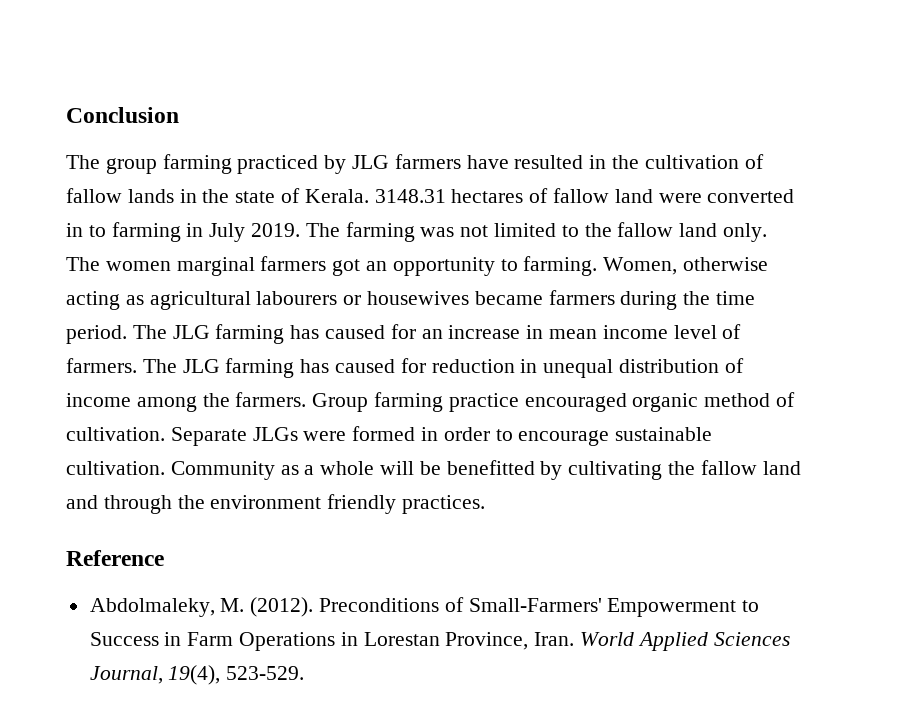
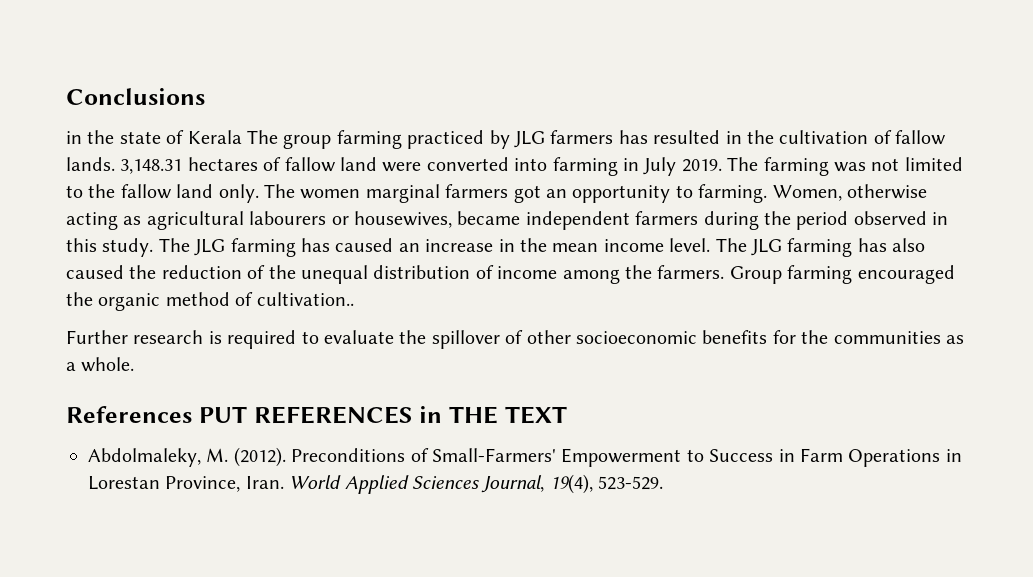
[66,107,179,123] Conclusion // -> [66,88,205,105] [66,130,242,144] Conclusions // in the state of Kerala
[466,155,509,169] have -> [618,130,648,144] has
[127,188,446,203] lands in the state of Kerala. 3148.31 -> [66,157,183,174] lands. 3,148.31
[66,223,106,237] in to -> [514,158,548,171] into
[367,290,756,310] [66,324,416,344] housewives became farmers during the time period. The JLG farming has caused for -> [354,211,949,230] [66,238,394,257] housewives, became independent farmers during the period observed in this study. The JLG farming has caused
(544, 332) none -> [519,238,547,252] the
[673,324,742,339] [66,358,538,378] level of farmers. The JLG farming has caused for reduction in -> [669,238,926,257] [66,265,296,279] level. The JLG farming has also caused the reduction of the
[448,393,627,412] practice encouraged -> [857,265,955,284] [66,292,93,306] encouraged the
[66,426,713,446] [66,460,801,480] [66,494,486,514] [66,550,164,566] cultivation. Separate JLGs were formed in order to encourage sustainable cultivation. Community as a whole will be benefitted by cultivating the fallow land and through the environment friendly practices. // Reference -> [256,292,354,306] [66,330,964,349] [66,357,135,372] [66,406,567,424] cultivation.. // Further research is required to evaluate the spillover of other socioeconomic benefits for the communities as a whole. // References PUT REFERENCES in THE TEXT

